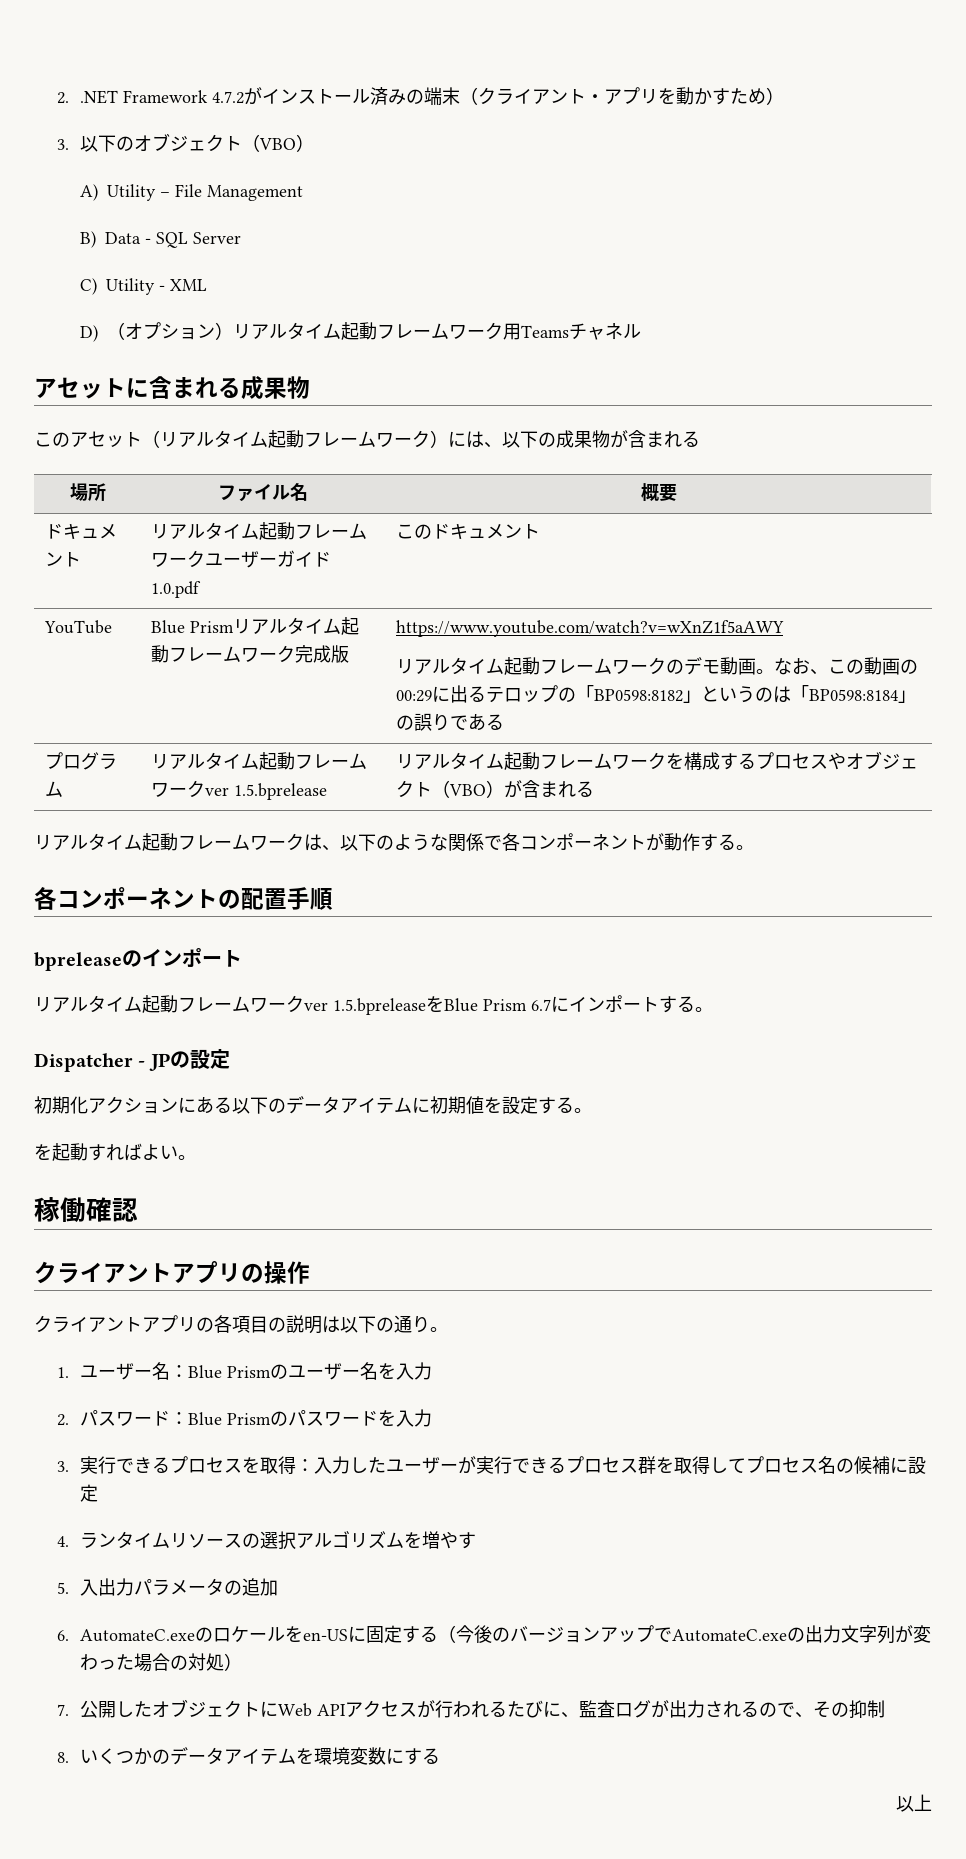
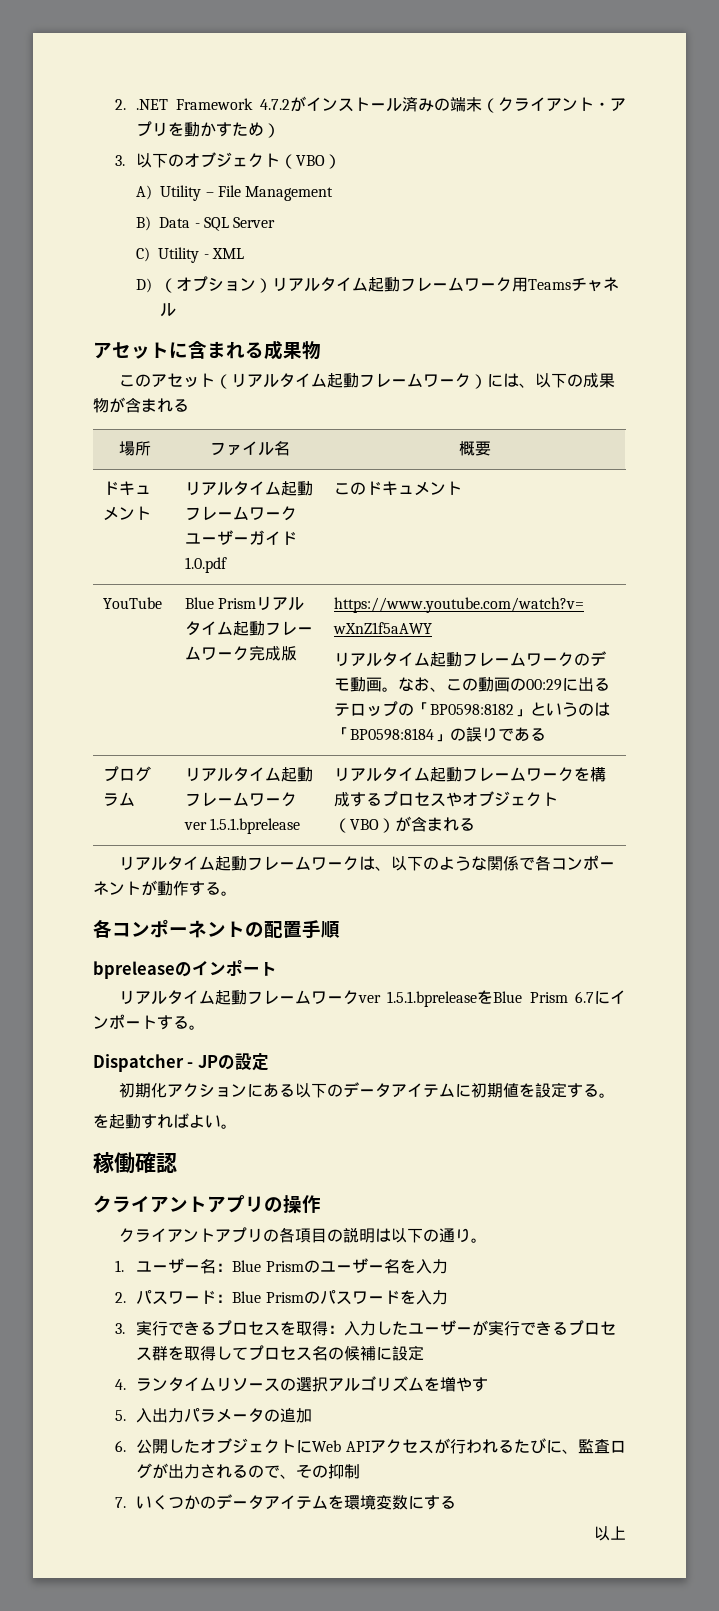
[234,783,328,800] 1.5.bprelease -> [209,818,300,834] 1.5.1.bprelease
[333,998,426,1015] 1.5.bprelease -> [387,991,478,1007] 1.5.1.bprelease
[80,1625,932,1644] [80,1653,243,1672] [57,1704,70,1716] AutomateC.exeのロケールをen-USに固定する（今後のバージョンアップでAutomateC.exeの出力文字列が変わった場合の対処） // 7. -> (126, 1446) none
[57,1752,70,1763] 8. -> [114,1497,126,1508] 7.

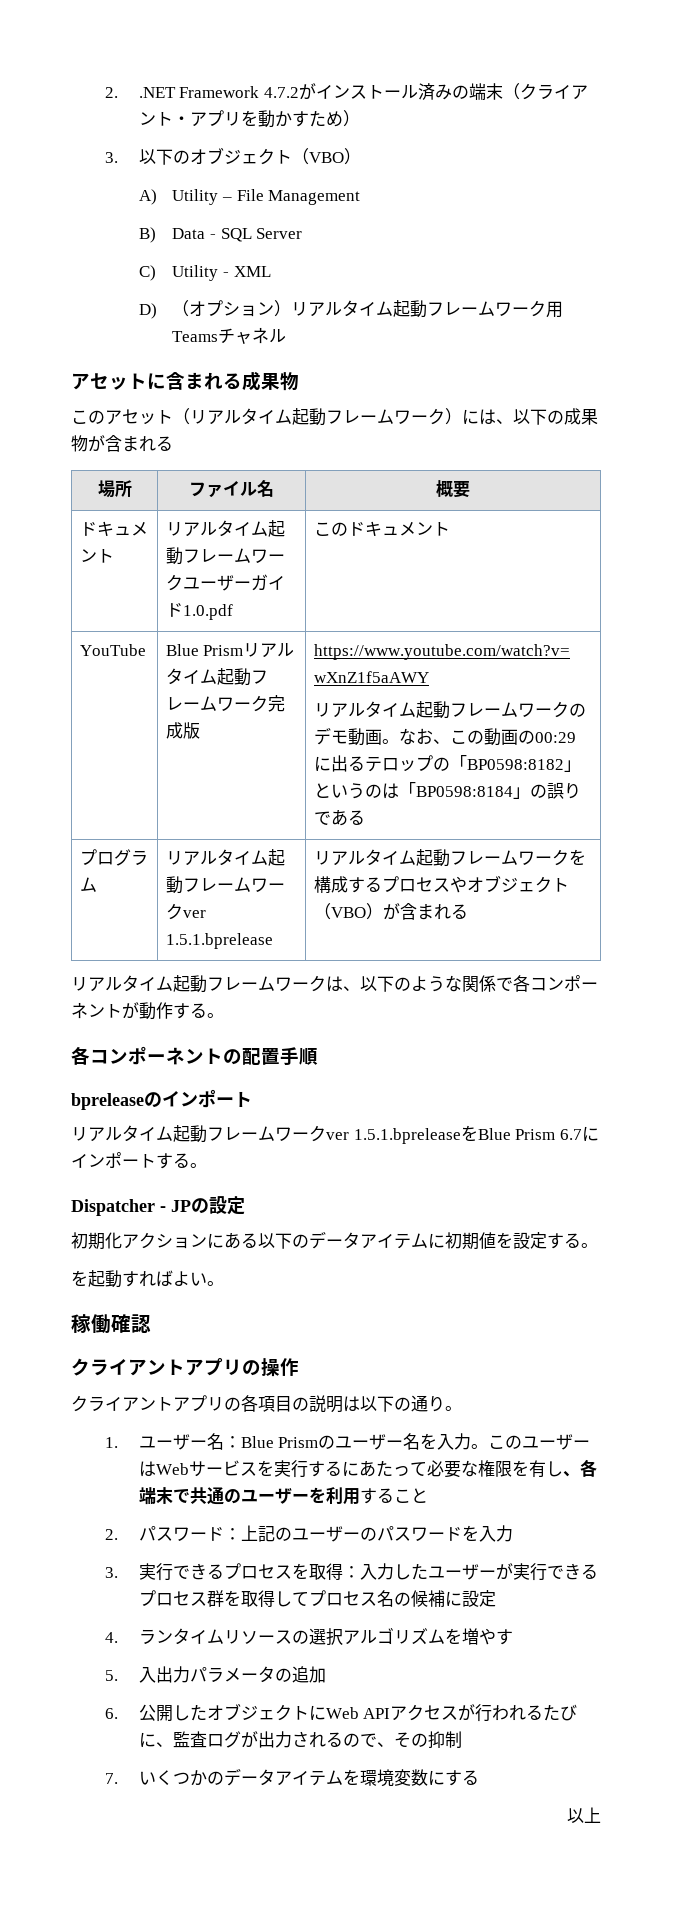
(448, 1266) none -> [471,1434,591,1450] [138,1459,597,1478] [138,1487,428,1505] 。このユーザーはWebサービスを実行するにあたって必要な権限を有し、各端末で共通のユーザーを利用すること
[232,1291,304,1303] Blue Prism -> [240,1525,360,1542] 上記のユーザー

